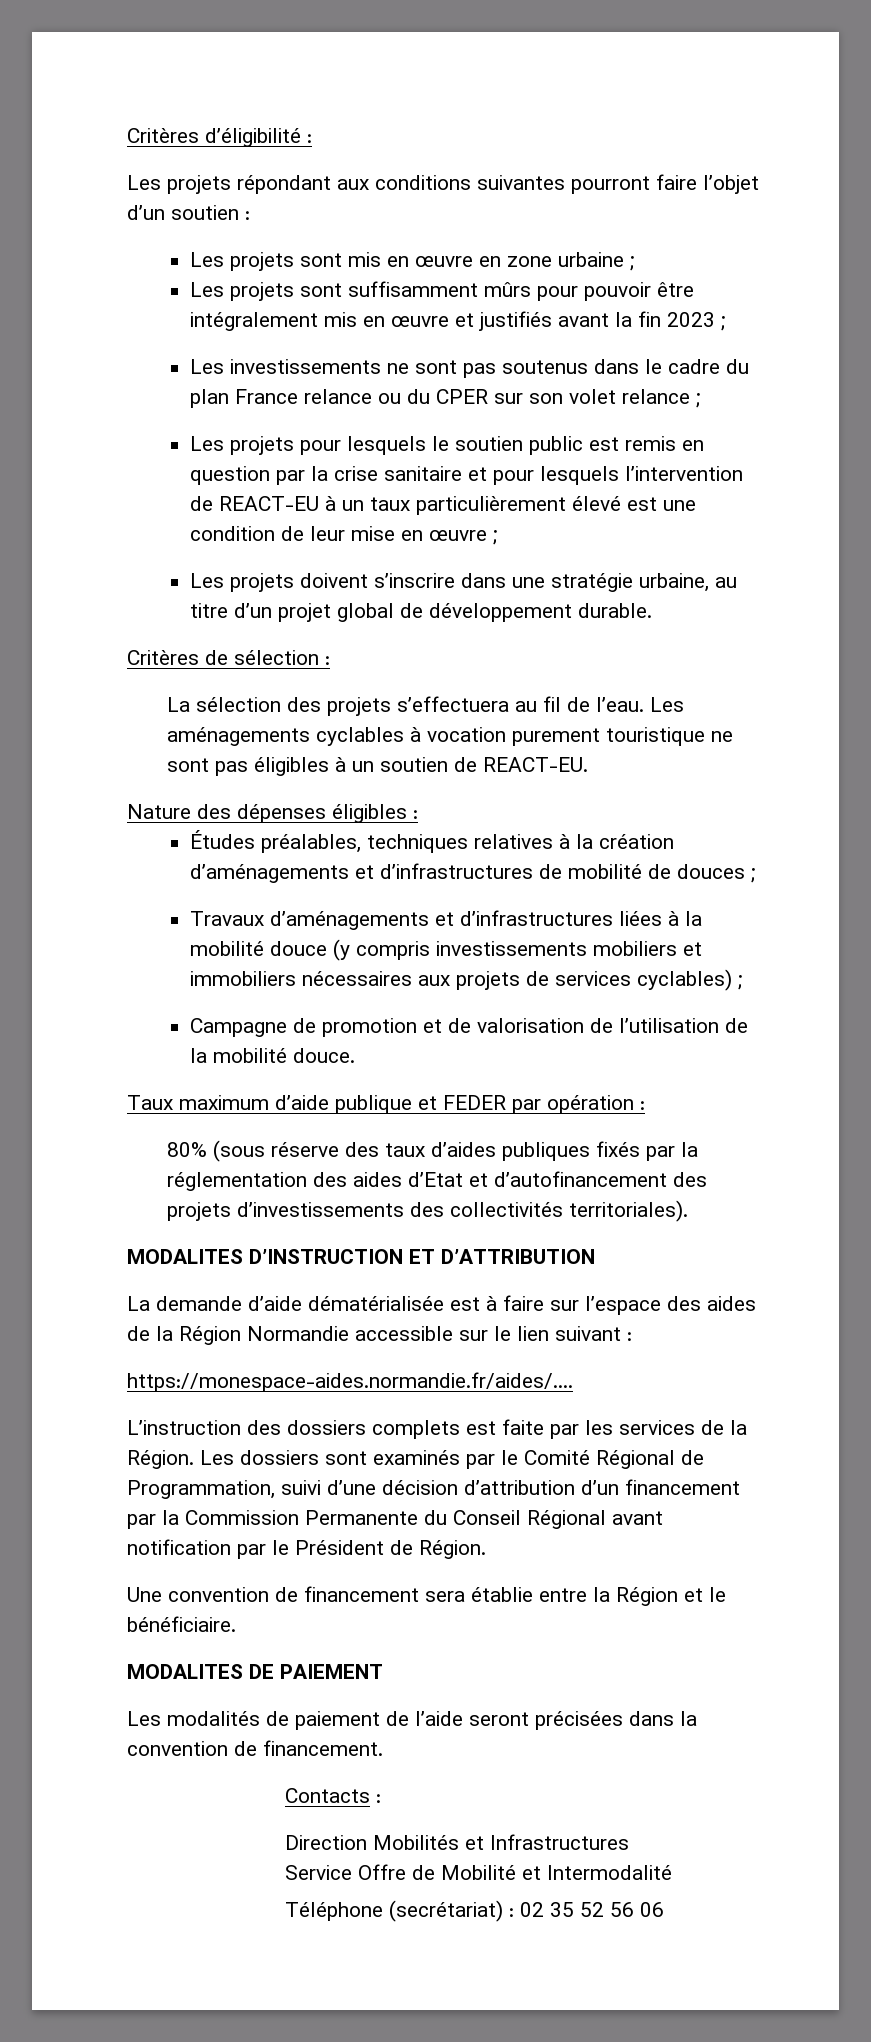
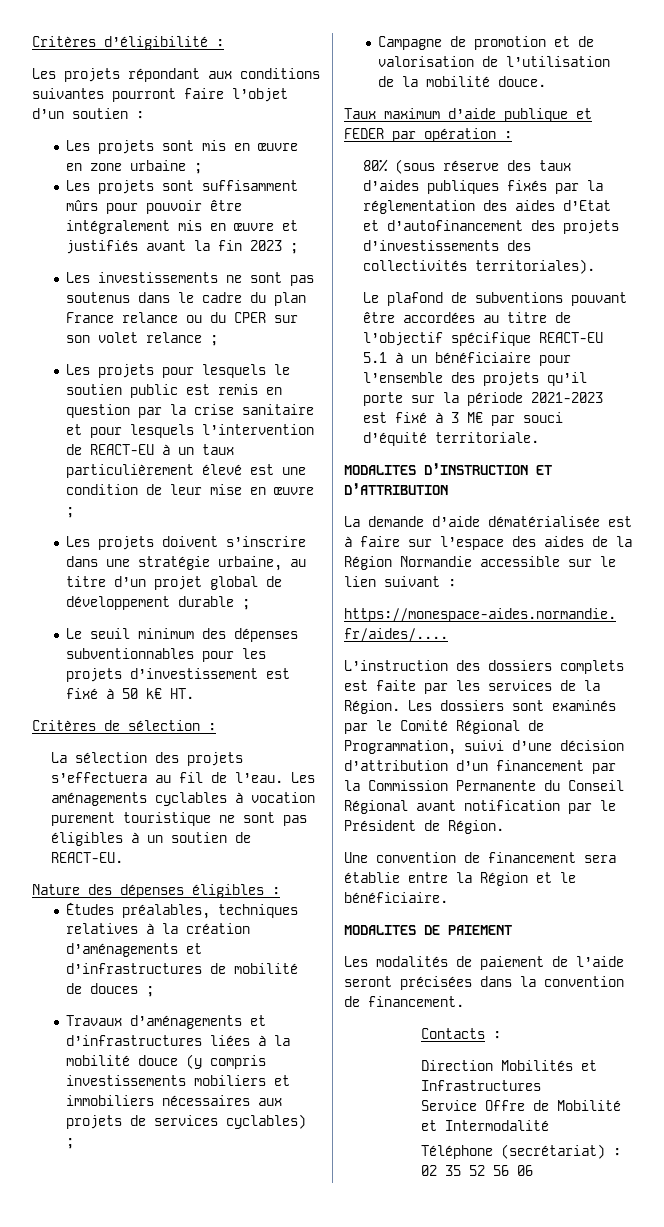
[577,603,652,618] durable. -> [178,596,251,610] [66,628,299,642] [66,648,267,662] [66,668,291,682] [66,688,195,699] durable ; // Le seuil minimum des dépenses subventionnables pour les projets d’investissement est fixé à 50 k€ HT.
(688, 1211) none -> [363,292,628,306] [363,312,572,323] [363,332,604,346] [363,352,572,366] [363,372,588,386] [363,392,604,406] [363,412,564,426] [363,432,540,446] // Le plafond de subventions pouvant être accordées au titre de l’objectif spécifique REACT-EU 5.1 à un bénéficiaire pour l’ensemble des projets qu’il porte sur la période 2021-2023 est fixé à 3 M€ par souci d’équité territoriale.

